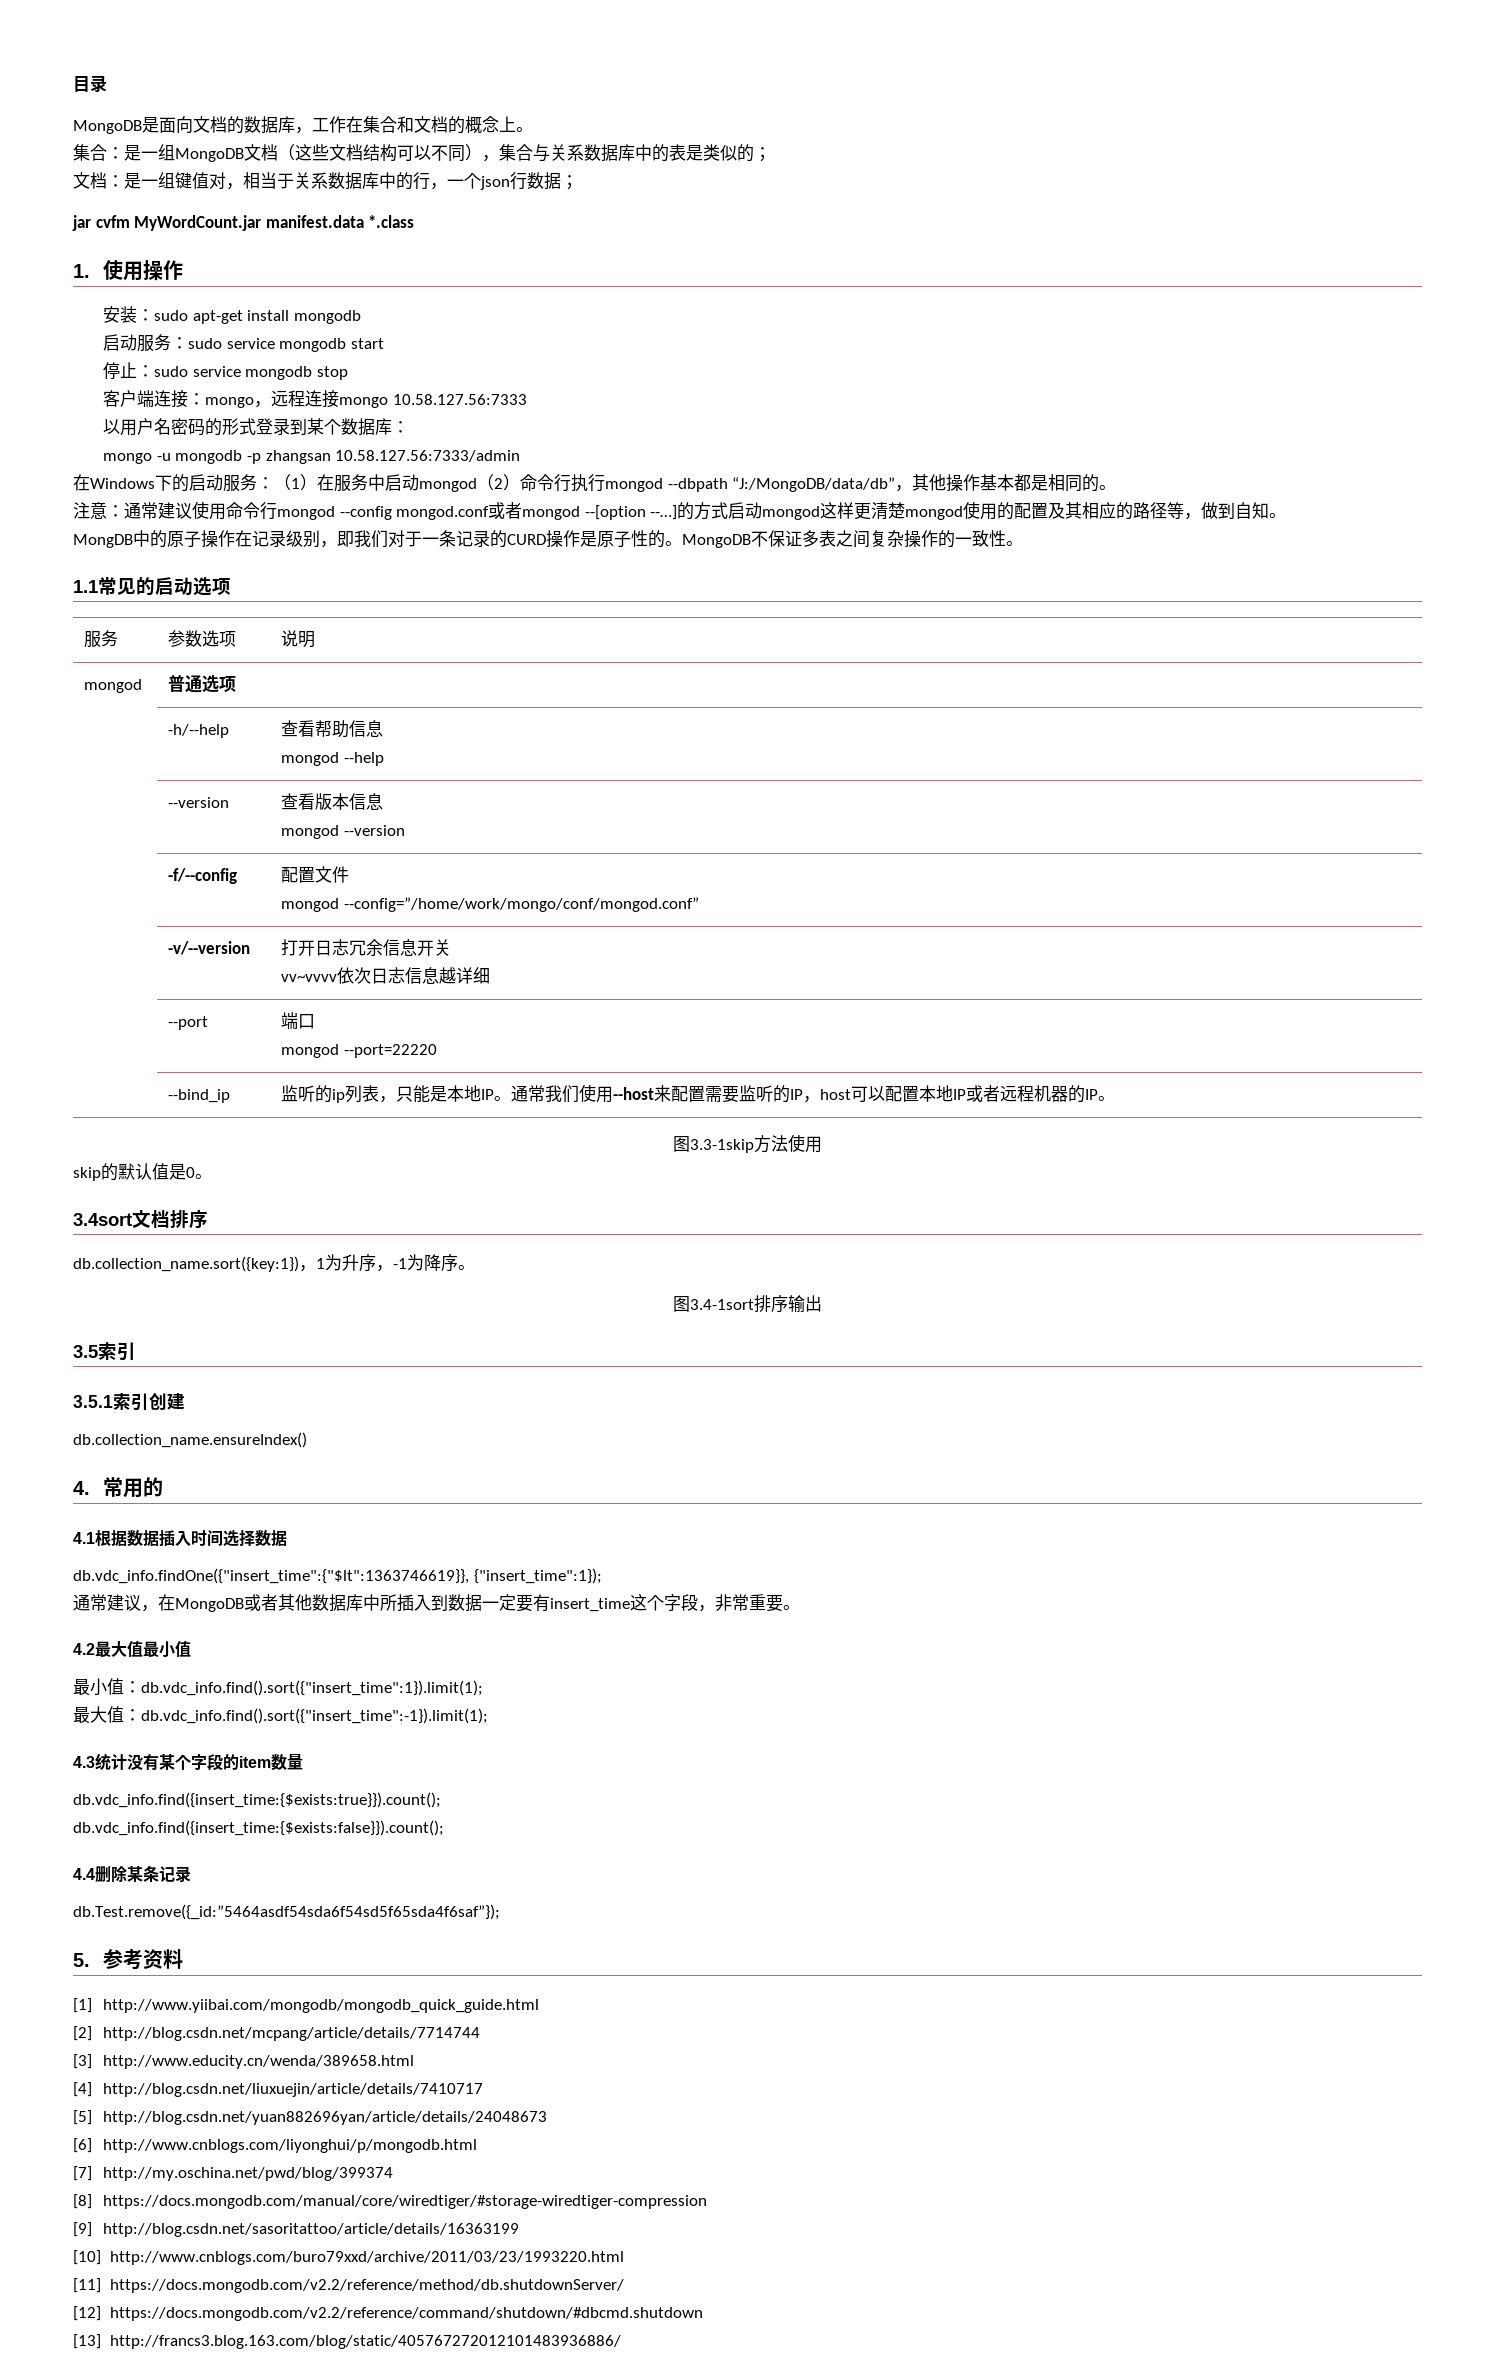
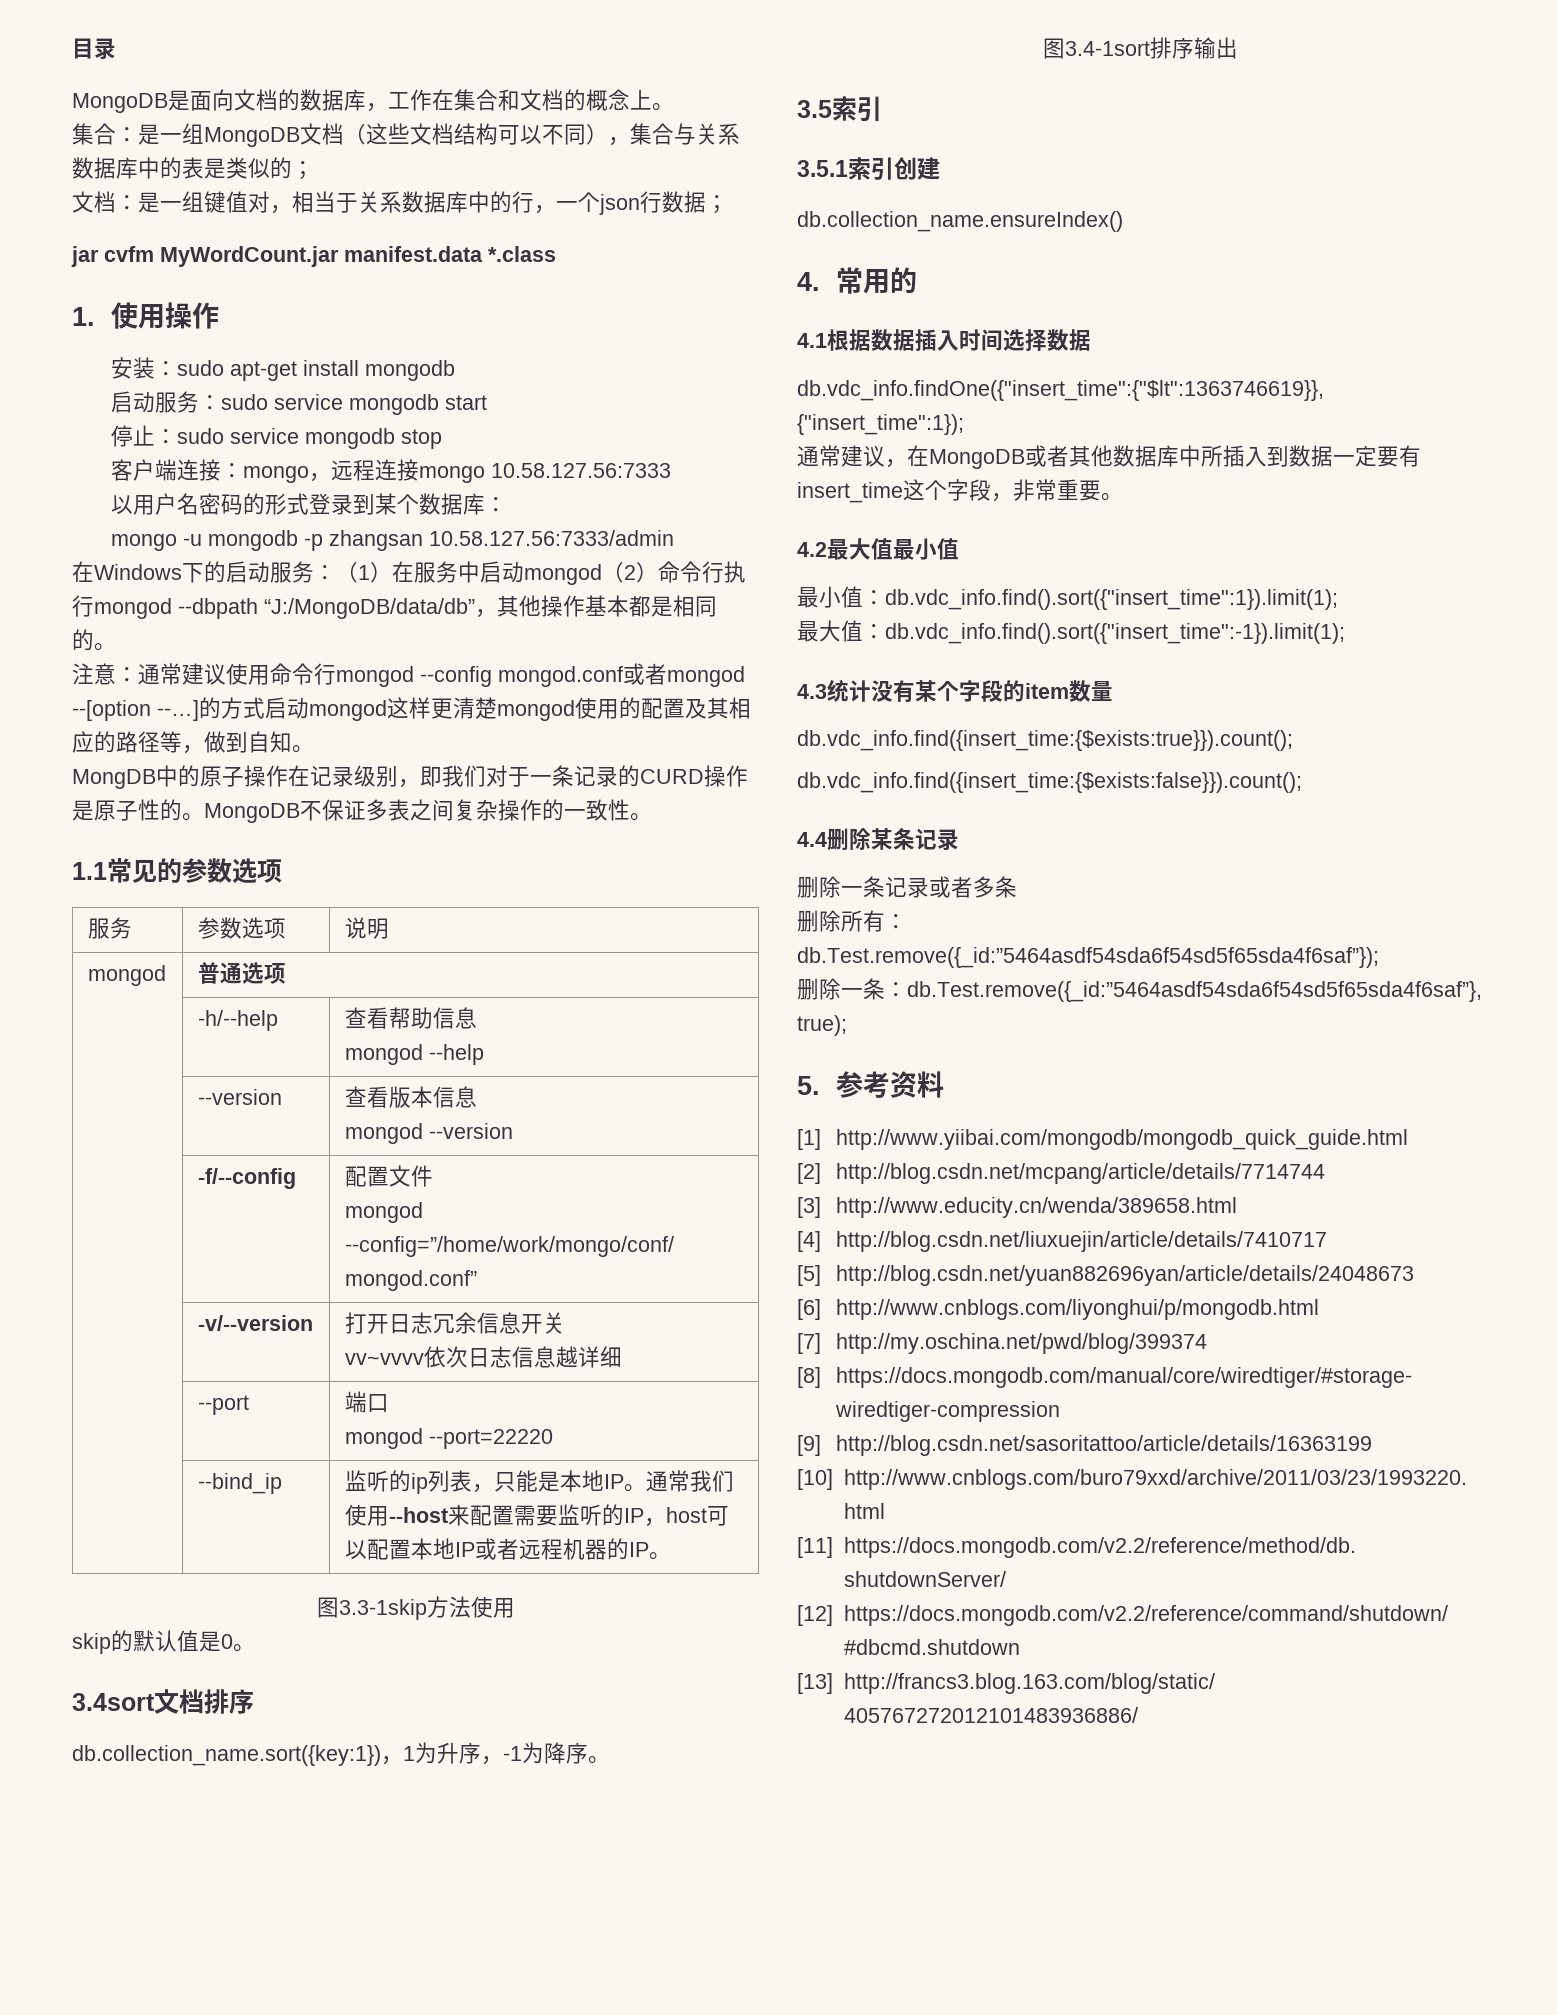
[155,577,193,596] 启动 -> [182,858,232,883] 参数
[73,1904,500,1920] db.Test.remove({_id:”5464asdf54sda6f54sd5f65sda4f6saf”}); -> [797,876,1017,898] [797,910,907,932] [797,947,1379,968] [797,978,1482,1002] [797,1015,847,1036] 删除一条记录或者多条 // 删除所有：db.Test.remove({_id:”5464asdf54sda6f54sd5f65sda4f6saf”}); // 删除一条：db.Test.remove({_id:”5464asdf54sda6f54sd5f65sda4f6saf”}, true);

